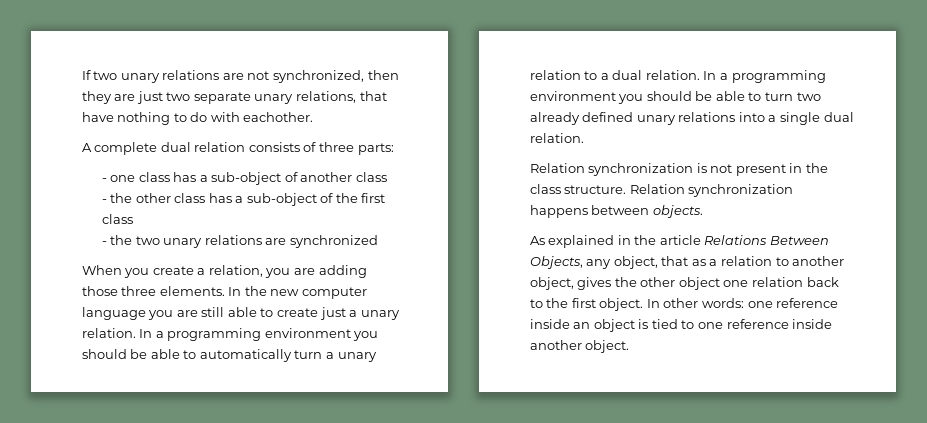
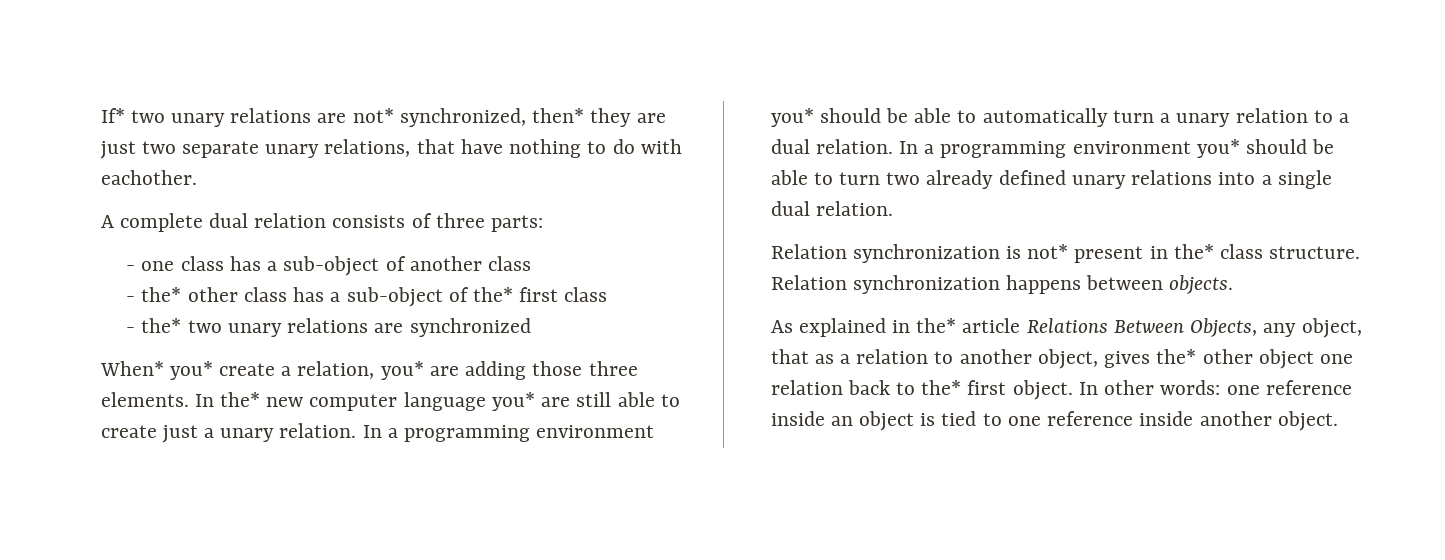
[81,70,399,83] If two unary relations are not synchronized, then -> [100,108,585,127] If* two unary relations are not* synchronized, then*
[110,193,133,203] the -> [141,287,182,302] the*
[335,193,358,203] the -> [472,287,513,302] the*
[110,235,133,245] the -> [141,318,182,333] the*
[81,265,150,278] When you -> [99,361,213,380] When* you*
[265,268,291,278] you -> [380,361,424,380] you*
[244,286,267,296] the -> [220,392,261,407] the*
[148,310,174,320] you -> [491,392,535,411] you*
[353,331,379,341] you -> [770,108,814,127] you*
[618,94,644,104] you -> [1196,139,1240,158] you*
[710,164,733,173] not -> [1027,244,1069,259] not*
[805,163,828,173] the -> [1173,244,1214,259] the*
[634,235,657,245] the -> [916,318,957,333] the*
[614,277,637,287] the -> [1156,349,1197,364] the*
[546,298,569,308] the -> [921,380,962,395] the*

